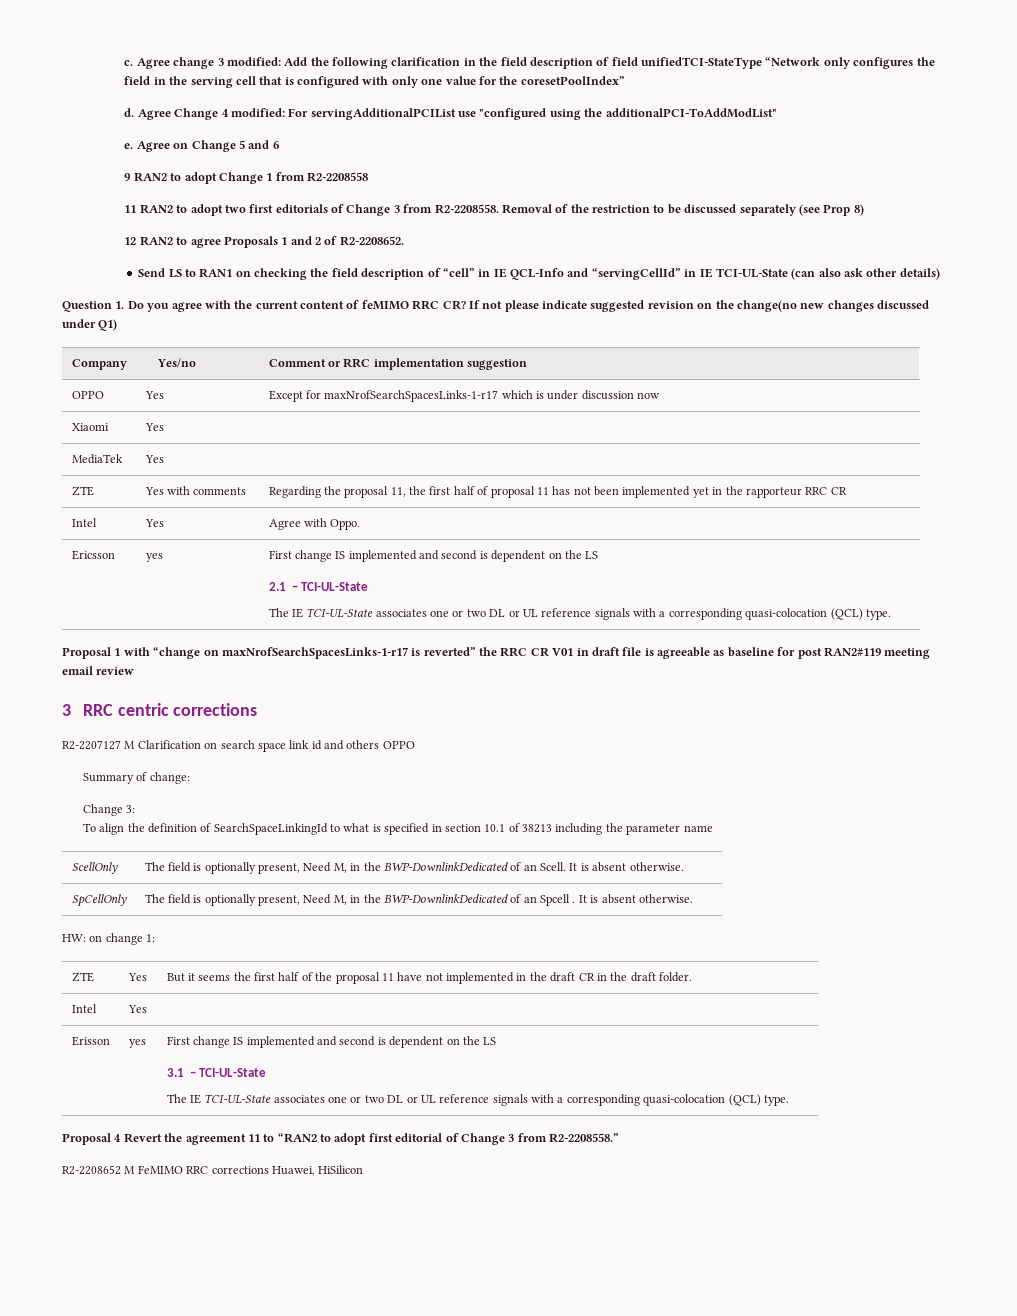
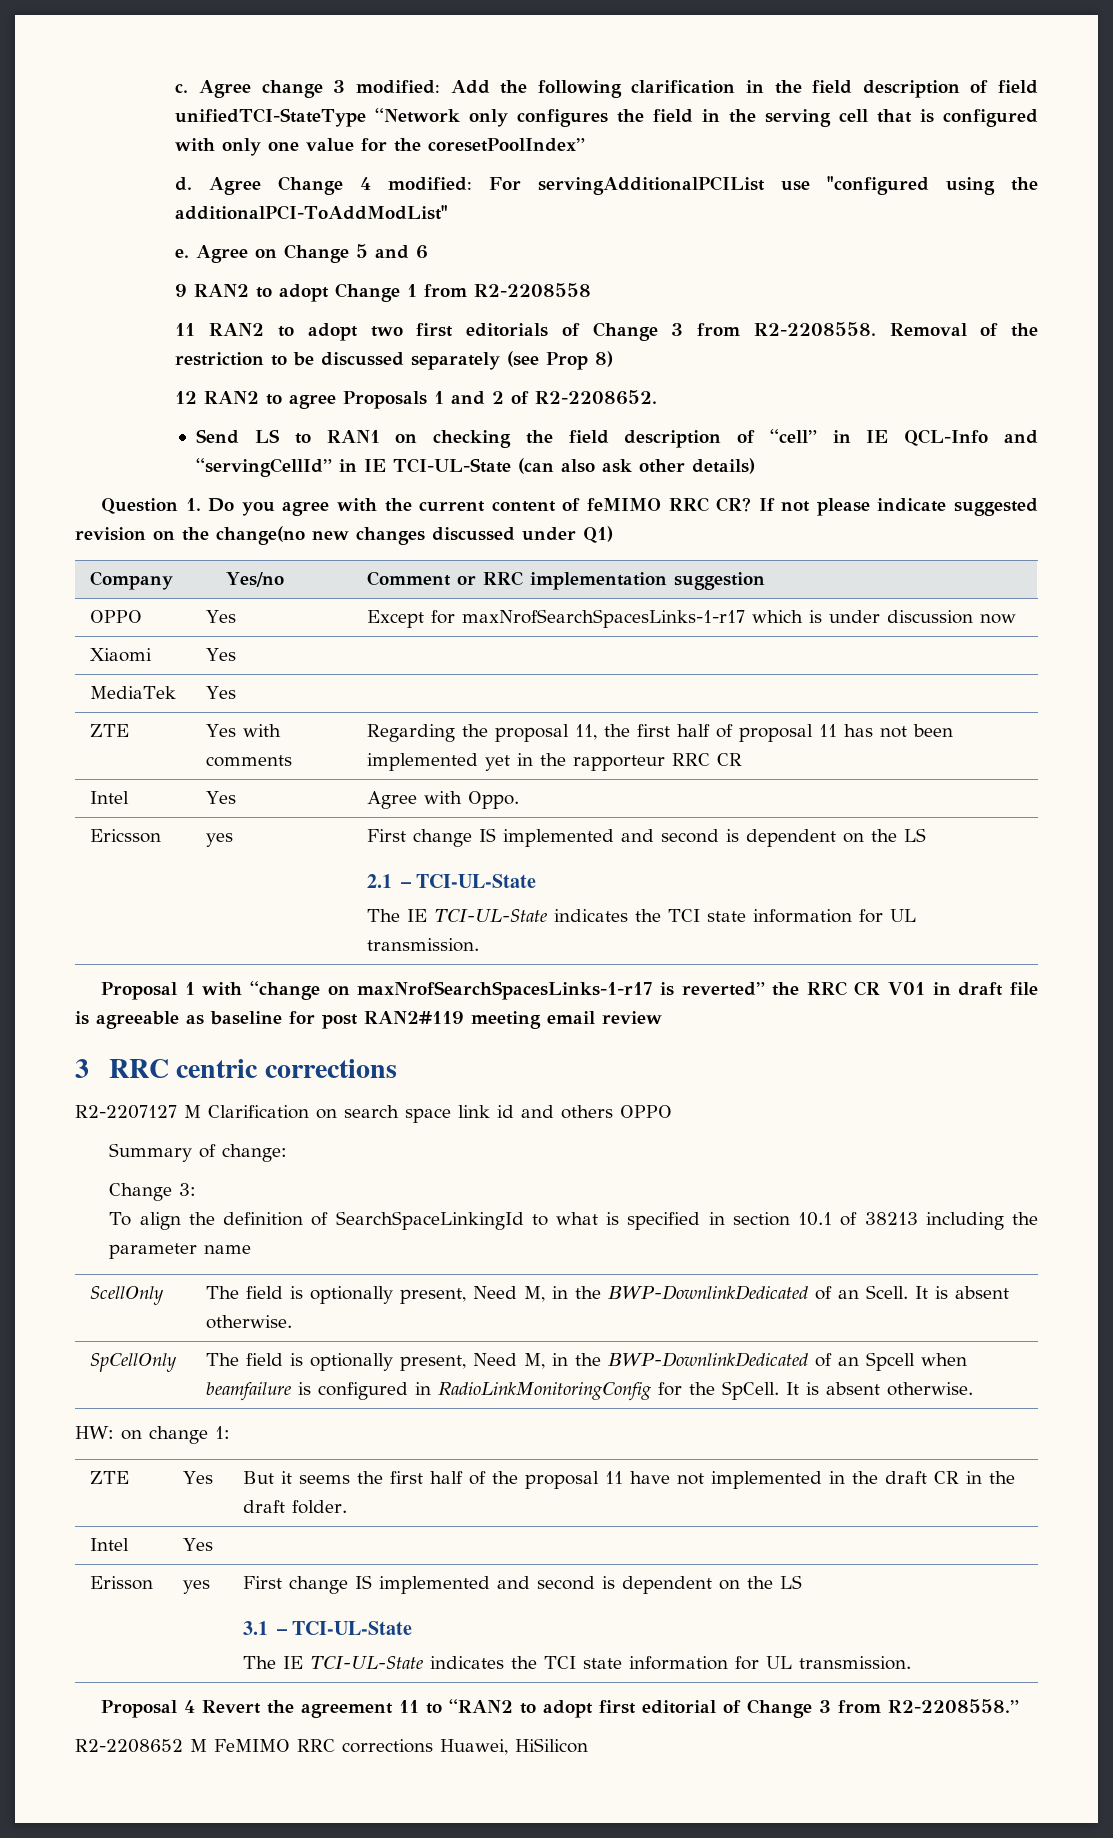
[375,608,891,620] associates one or two DL or UL reference signals with a corresponding quasi-colocation (QCL) type. -> [553,909,916,923] [366,938,479,952] indicates the TCI state information for UL transmission.
[572,901,576,903] . -> [920,1353,967,1366] [205,1381,779,1401] when beamfailure is configured in RadioLinkMonitoringConfig for the SpCell.
[273,1094,789,1106] associates one or two DL or UL reference signals with a corresponding quasi-colocation (QCL) type. -> [429,1656,911,1670] indicates the TCI state information for UL transmission.

